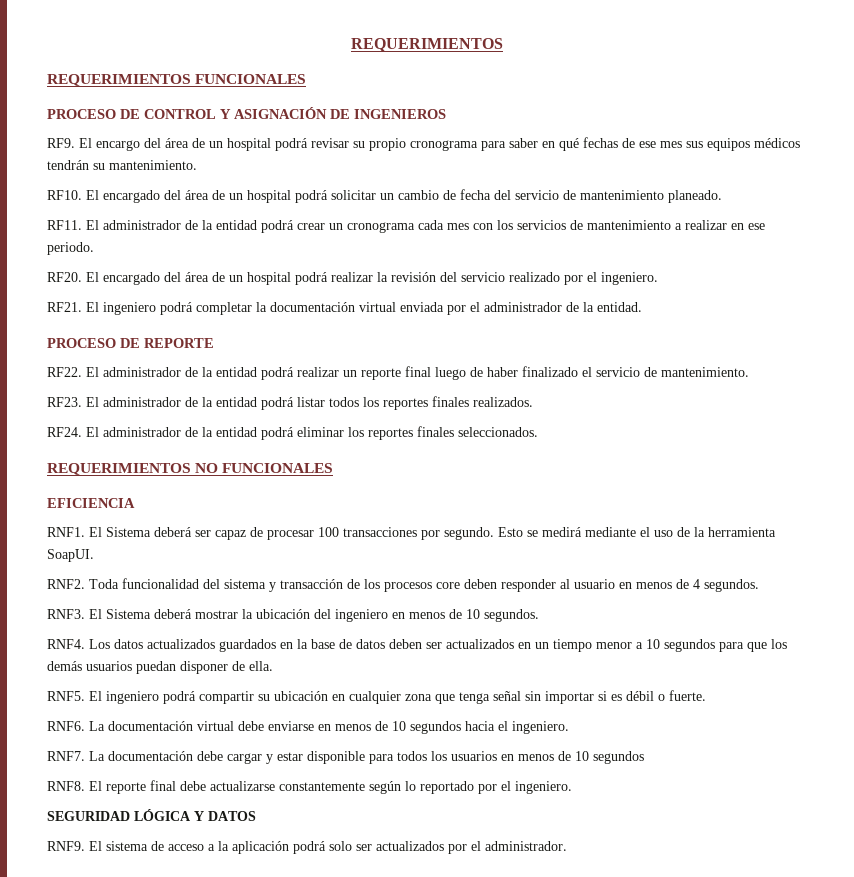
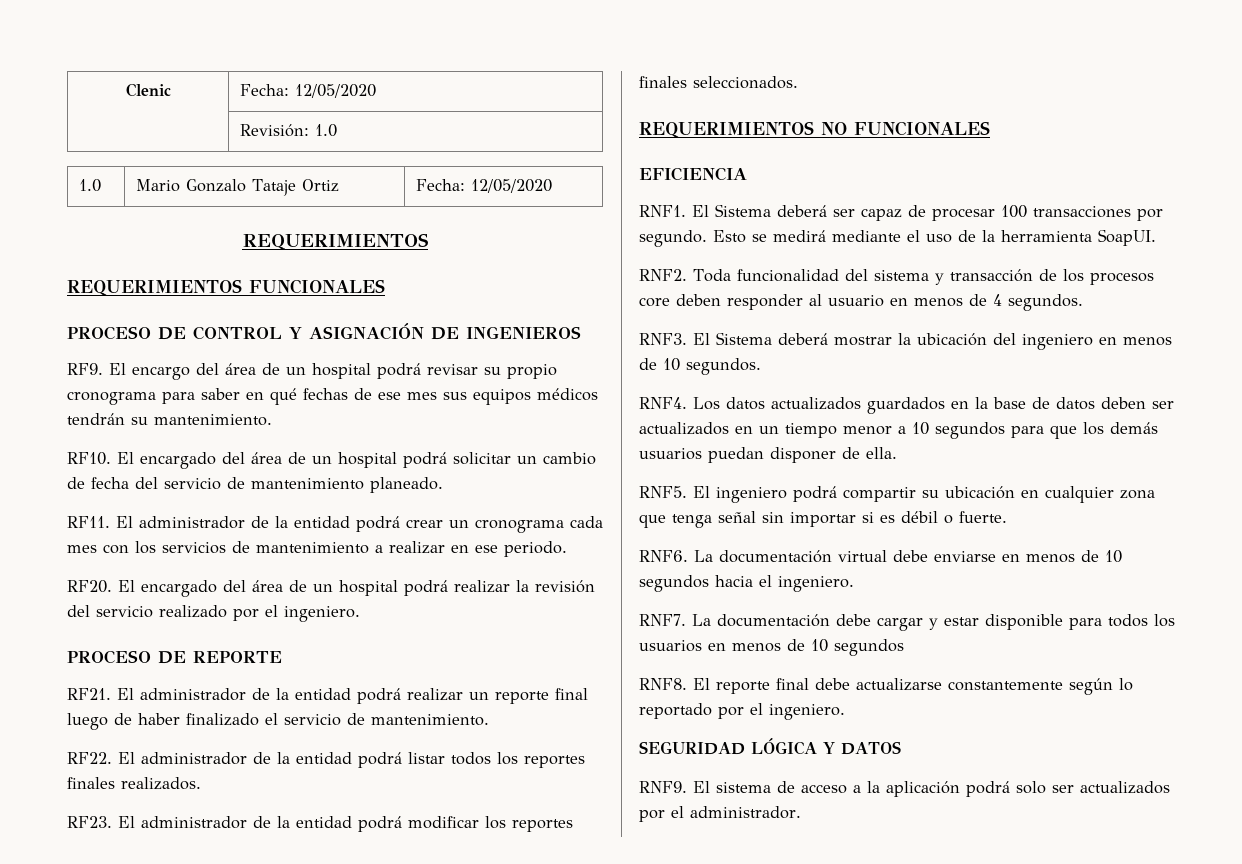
(351, 45) none -> [125,83,171,97] [239,84,376,98] [239,124,337,137] [78,179,101,192] [135,179,339,196] [415,179,552,193] Clenic | Fecha: 12/05/2020 // | Revisión: 1.0 // 1.0 | Mario Gonzalo Tataje Ortiz | Fecha: 12/05/2020 //
[47,302,642,315] // RF21. El ingeniero podrá completar la documentación virtual enviada por el administrador de la entidad. -> (360, 614) none
[47,367,82,377] RF22. -> [67,688,111,700] RF21.
[47,397,82,407] RF23. -> [67,752,112,764] RF22.
[47,427,344,440] RF24. El administrador de la entidad podrá eliminar -> [67,816,479,832] RF23. El administrador de la entidad podrá modificar

